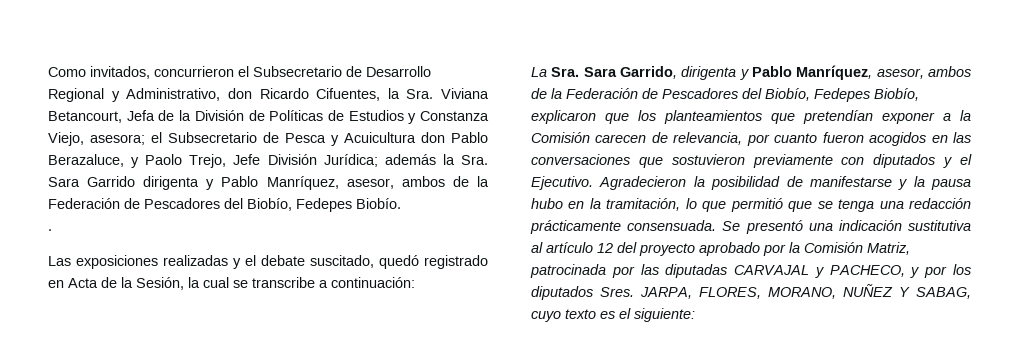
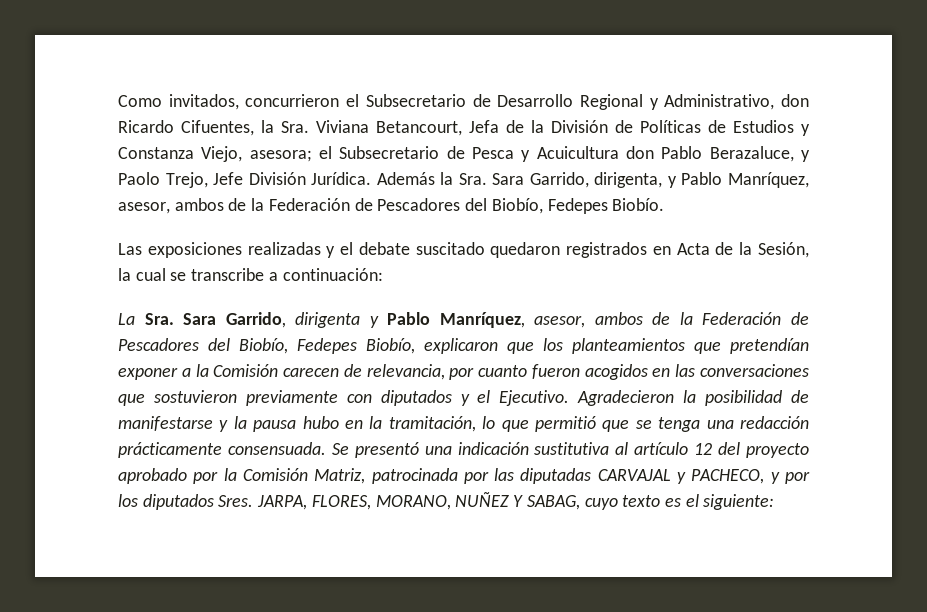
[323,154,436,167] Jurídica; además -> [311,172,435,185] Jurídica. Además
[87,176,200,190] Garrido dirigenta -> [529,172,663,188] Garrido, dirigenta,
[48,229,52,231] // . -> (665, 204) none
[310,255,488,269] suscitado, quedó registrado -> [415,242,648,258] suscitado quedaron registrados

